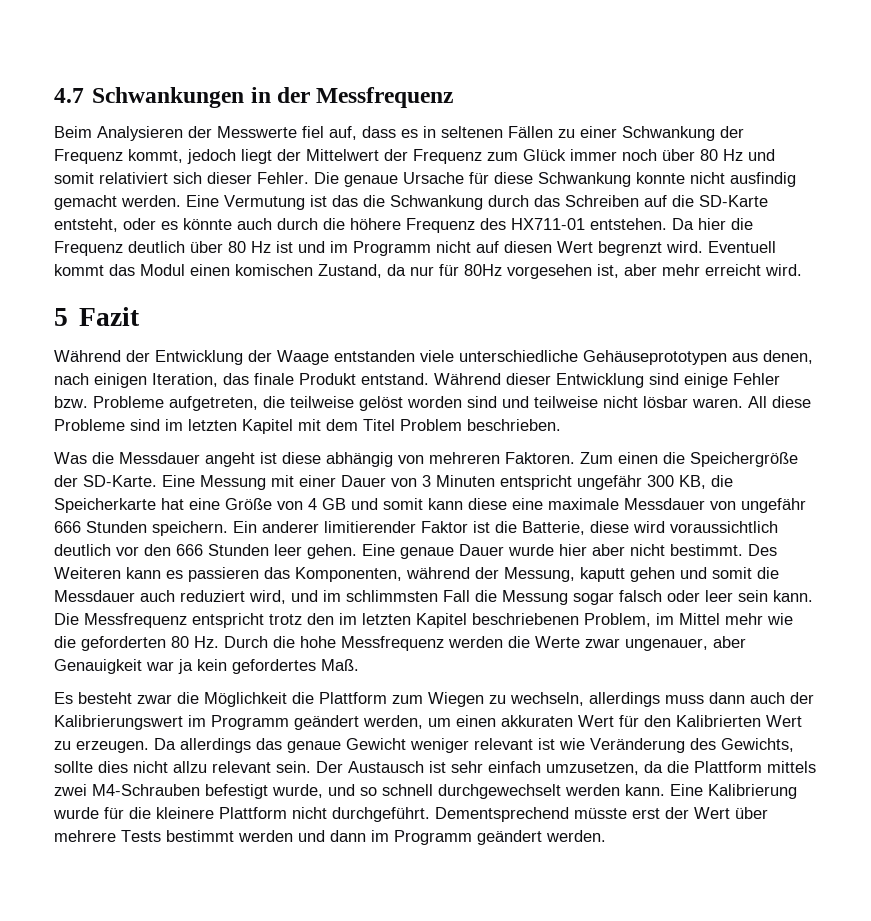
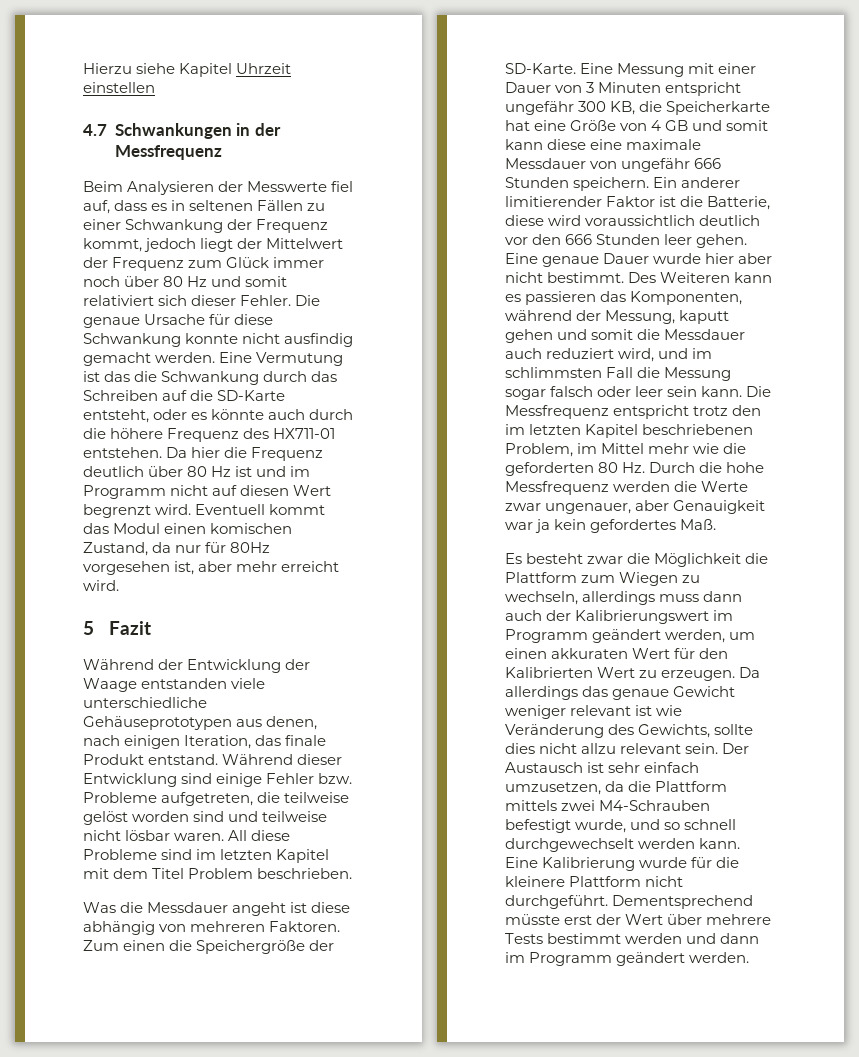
(54, 95) none -> [83,63,292,77] [83,82,155,93] Hierzu siehe Kapitel Uhrzeit einstellen //

